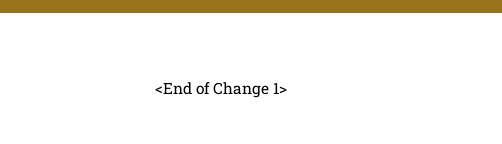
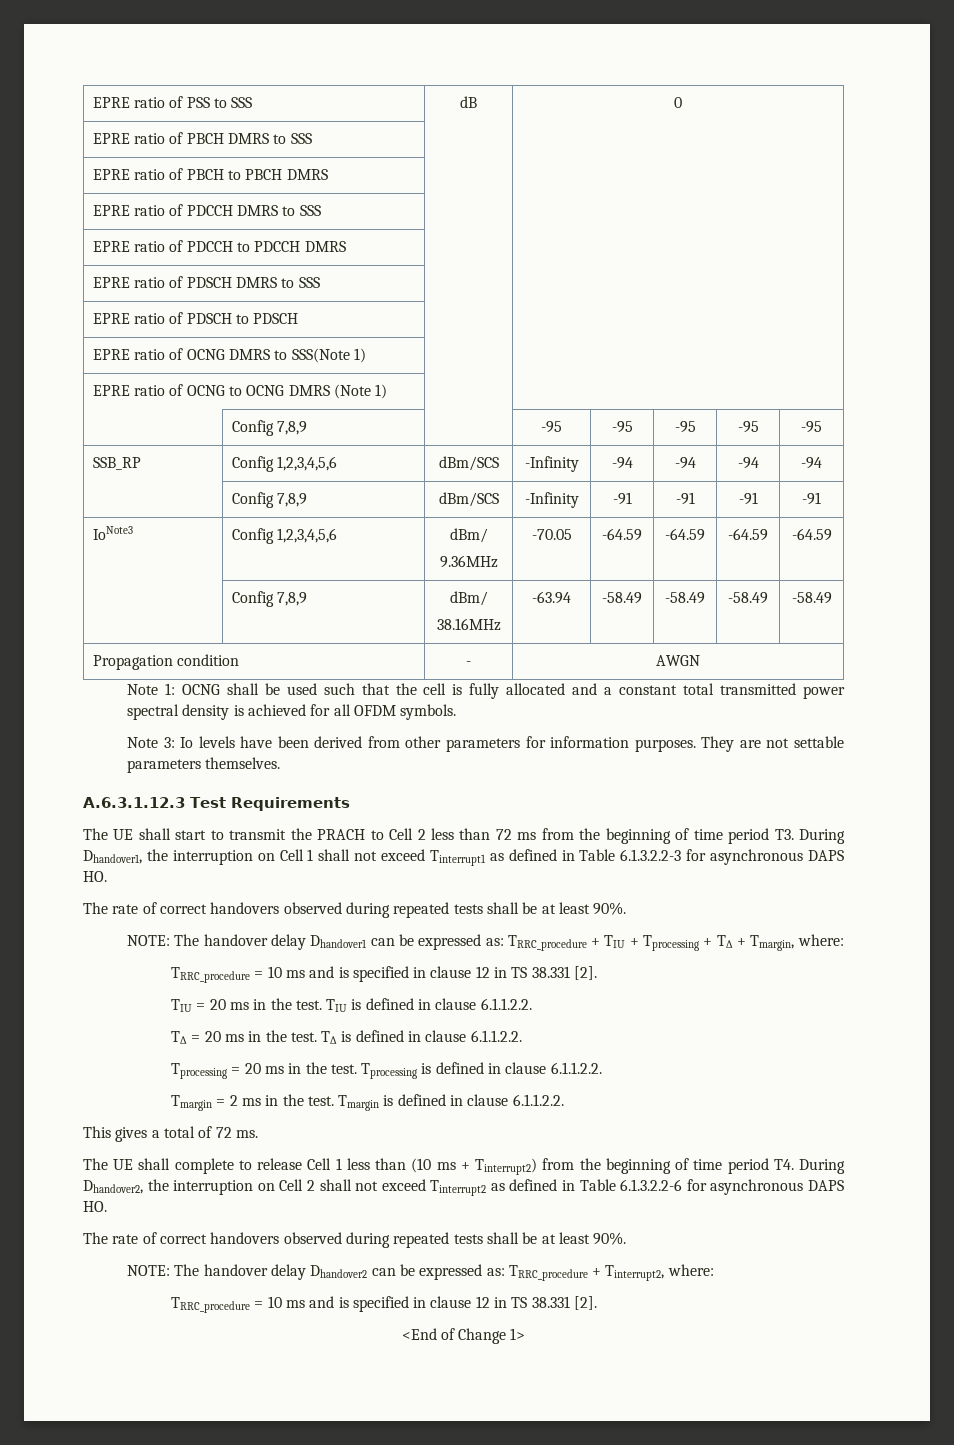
(154, 88) none -> [92,96,253,108] [460,96,477,108] [674,97,682,108] [92,132,312,144] [92,168,328,180] [92,204,321,216] [92,240,346,252] [92,276,320,288] [92,312,299,324] [92,348,366,363] [92,384,388,399] [231,420,307,436] [541,421,562,433] [611,421,633,433] [674,421,696,433] [737,421,759,433] [801,421,822,433] [92,457,141,470] [231,456,337,472] [438,456,499,471] [524,456,579,472] [611,457,633,469] [674,457,696,469] [737,457,759,469] [801,457,822,469] [231,492,307,508] [438,492,499,507] [524,492,579,508] [612,492,632,505] [675,492,695,505] [738,492,758,505] [802,492,821,505] [92,526,133,540] [231,528,337,544] [449,528,488,543] [439,555,498,568] [531,529,572,540] [602,528,642,541] [665,528,705,541] [728,528,768,541] [791,528,832,541] [231,591,307,607] [449,591,488,606] [436,618,501,631] [532,591,571,604] [602,592,642,604] [665,592,705,604] [728,592,768,604] [791,592,832,604] [92,654,239,670] [466,661,471,666] [656,655,700,666] [126,683,845,699] [126,704,457,720] [126,736,844,752] [126,757,281,773] [83,797,350,811] [83,828,846,844] [83,849,844,866] [83,871,107,882] [83,902,627,918] [126,934,844,951] [170,966,598,983] [170,998,532,1012] [170,1030,522,1044] [170,1062,602,1079] [170,1094,564,1111] [83,1126,258,1142] [83,1158,845,1175] [83,1179,844,1196] [83,1201,107,1212] [83,1232,627,1248] [126,1264,714,1281] [170,1296,598,1313] EPRE ratio of PSS to SSS | dB | 0 // EPRE ratio of PBCH DMRS to SSS | | // EPRE ratio of PBCH to PBCH DMRS | | // EPRE ratio of PDCCH DMRS to SSS | | // EPRE ratio of PDCCH to PDCCH DMRS | | // EPRE ratio of PDSCH DMRS to SSS | | // EPRE ratio of PDSCH to PDSCH | | // EPRE ratio of OCNG DMRS to SSS(Note 1) | | // EPRE ratio of OCNG to OCNG DMRS (Note 1) | | // | Config 7,8,9 | | -95 | -95 | -95 | -95 | -95 // SSB_RP | Config 1,2,3,4,5,6 | dBm/SCS | -Infinity | -94 | -94 | -94 | -94 // | Config 7,8,9 | dBm/SCS | -Infinity | -91 | -91 | -91 | -91 // IoNote3 | Config 1,2,3,4,5,6 | dBm/ // 9.36MHz | -70.05 | -64.59 | -64.59 | -64.59 | -64.59 // | Config 7,8,9 | dBm/ // 38.16MHz | -63.94 | -58.49 | -58.49 | -58.49 | -58.49 // Propagation condition | - | AWGN // Note 1: OCNG shall be used such that the cell is fully allocated and a constant total transmitted power spectral density is achieved for all OFDM symbols. // Note 3: Io levels have been derived from other parameters for information purposes. They are not settable parameters themselves. // A.6.3.1.12.3 Test Requirements // The UE shall start to transmit the PRACH to Cell 2 less than 72 ms from the beginning of time period T3. During Dhandover1, the interruption on Cell 1 shall not exceed Tinterrupt1 as defined in Table 6.1.3.2.2-3 for asynchronous DAPS HO. // The rate of correct handovers observed during repeated tests shall be at least 90%. // NOTE: The handover delay Dhandover1 can be expressed as: TRRC_procedure + TIU + Tprocessing + T∆ + Tmargin, where: // TRRC_procedure = 10 ms and is specified in clause 12 in TS 38.331 [2]. // TIU = 20 ms in the test. TIU is defined in clause 6.1.1.2.2. // T∆ = 20 ms in the test. T∆ is defined in clause 6.1.1.2.2. // Tprocessing = 20 ms in the test. Tprocessing is defined in clause 6.1.1.2.2. // Tmargin = 2 ms in the test. Tmargin is defined in clause 6.1.1.2.2. // This gives a total of 72 ms. // The UE shall complete to release Cell 1 less than (10 ms + Tinterrupt2) from the beginning of time period T4. During Dhandover2, the interruption on Cell 2 shall not exceed Tinterrupt2 as defined in Table 6.1.3.2.2-6 for asynchronous DAPS HO. // The rate of correct handovers observed during repeated tests shall be at least 90%. // NOTE: The handover delay Dhandover2 can be expressed as: TRRC_procedure + Tinterrupt2, where: // TRRC_procedure = 10 ms and is specified in clause 12 in TS 38.331 [2]. //

